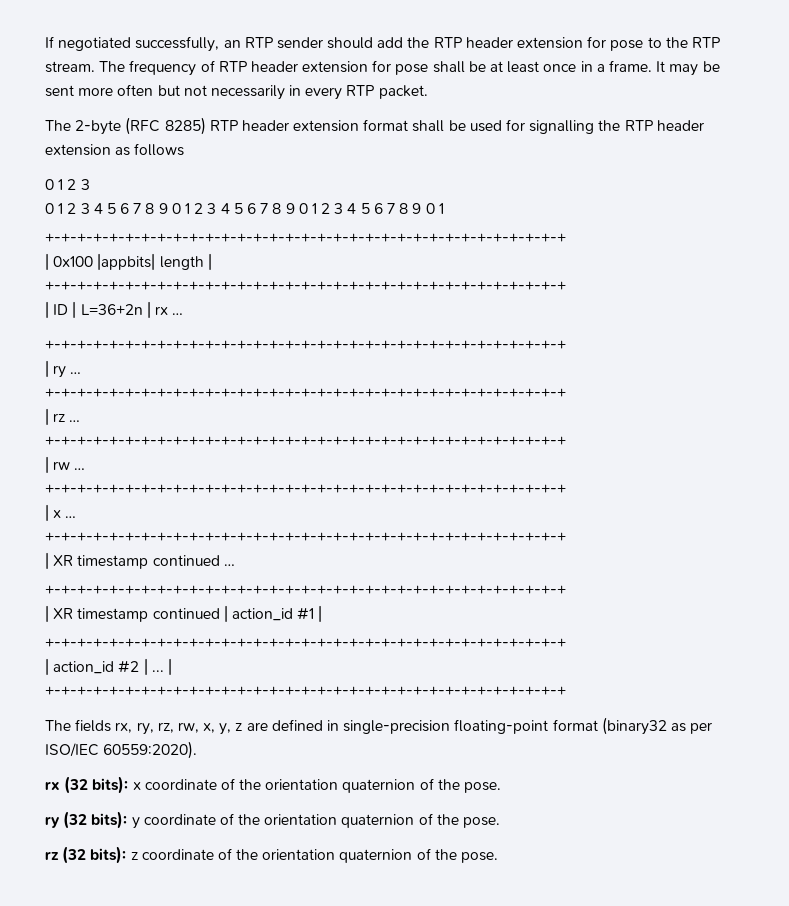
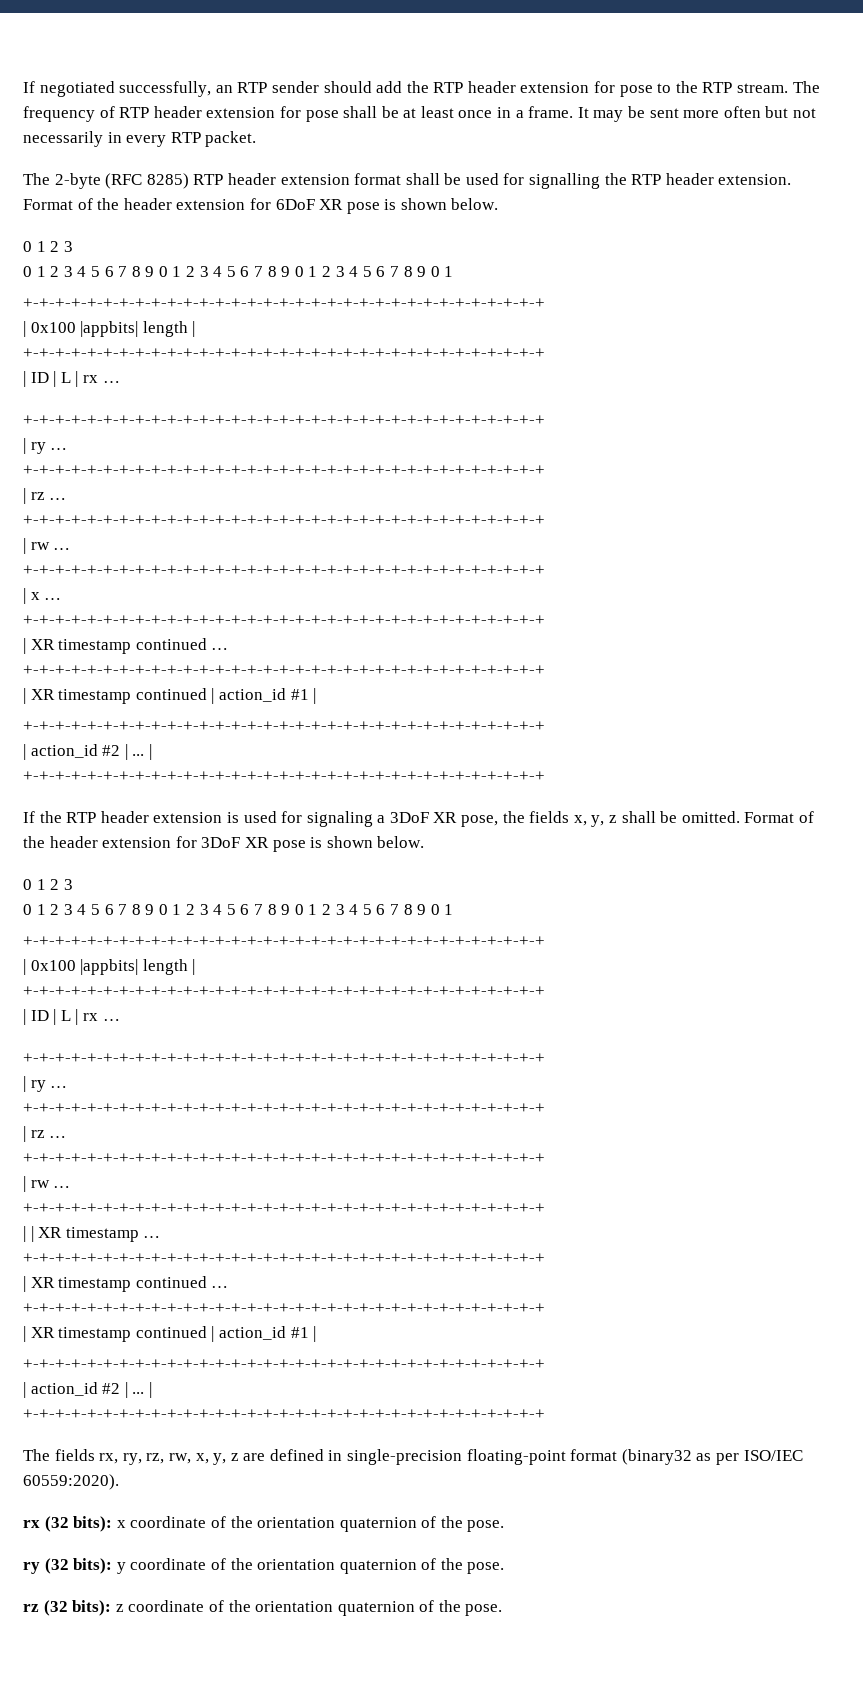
[45,143,185,156] extension as follows -> [718,174,792,185] [23,198,499,214] extension. Format of the header extension for 6DoF XR pose is shown below.
[80,304,143,315] L=36+2n -> [60,372,71,383] L
(566, 691) none -> [23,811,814,827] [23,836,425,852] [23,879,73,890] [23,904,454,915] [23,936,545,946] [23,959,196,975] [23,986,545,996] [23,1009,120,1025] [23,1053,545,1063] [23,1076,68,1092] [23,1103,545,1113] [23,1126,67,1142] [23,1153,545,1163] [23,1176,71,1192] [23,1203,545,1213] [23,1226,161,1242] [23,1253,545,1263] [23,1276,229,1292] [23,1303,545,1313] [23,1326,317,1342] [23,1359,545,1369] [23,1382,152,1398] [23,1409,545,1419] // If the RTP header extension is used for signaling a 3DoF XR pose, the fields x, y, z shall be omitted. Format of the header extension for 3DoF XR pose is shown below. // 0 1 2 3 // 0 1 2 3 4 5 6 7 8 9 0 1 2 3 4 5 6 7 8 9 0 1 2 3 4 5 6 7 8 9 0 1 // +-+-+-+-+-+-+-+-+-+-+-+-+-+-+-+-+-+-+-+-+-+-+-+-+-+-+-+-+-+-+-+-+ // | 0x100 |appbits| length | // +-+-+-+-+-+-+-+-+-+-+-+-+-+-+-+-+-+-+-+-+-+-+-+-+-+-+-+-+-+-+-+-+ // | ID | L | rx … // +-+-+-+-+-+-+-+-+-+-+-+-+-+-+-+-+-+-+-+-+-+-+-+-+-+-+-+-+-+-+-+-+ // | ry … // +-+-+-+-+-+-+-+-+-+-+-+-+-+-+-+-+-+-+-+-+-+-+-+-+-+-+-+-+-+-+-+-+ // | rz … // +-+-+-+-+-+-+-+-+-+-+-+-+-+-+-+-+-+-+-+-+-+-+-+-+-+-+-+-+-+-+-+-+ // | rw … // +-+-+-+-+-+-+-+-+-+-+-+-+-+-+-+-+-+-+-+-+-+-+-+-+-+-+-+-+-+-+-+-+ // | | XR timestamp … // +-+-+-+-+-+-+-+-+-+-+-+-+-+-+-+-+-+-+-+-+-+-+-+-+-+-+-+-+-+-+-+-+ // | XR timestamp continued … // +-+-+-+-+-+-+-+-+-+-+-+-+-+-+-+-+-+-+-+-+-+-+-+-+-+-+-+-+-+-+-+-+ // | XR timestamp continued | action_id #1 | // +-+-+-+-+-+-+-+-+-+-+-+-+-+-+-+-+-+-+-+-+-+-+-+-+-+-+-+-+-+-+-+-+ // | action_id #2 | ... | // +-+-+-+-+-+-+-+-+-+-+-+-+-+-+-+-+-+-+-+-+-+-+-+-+-+-+-+-+-+-+-+-+

